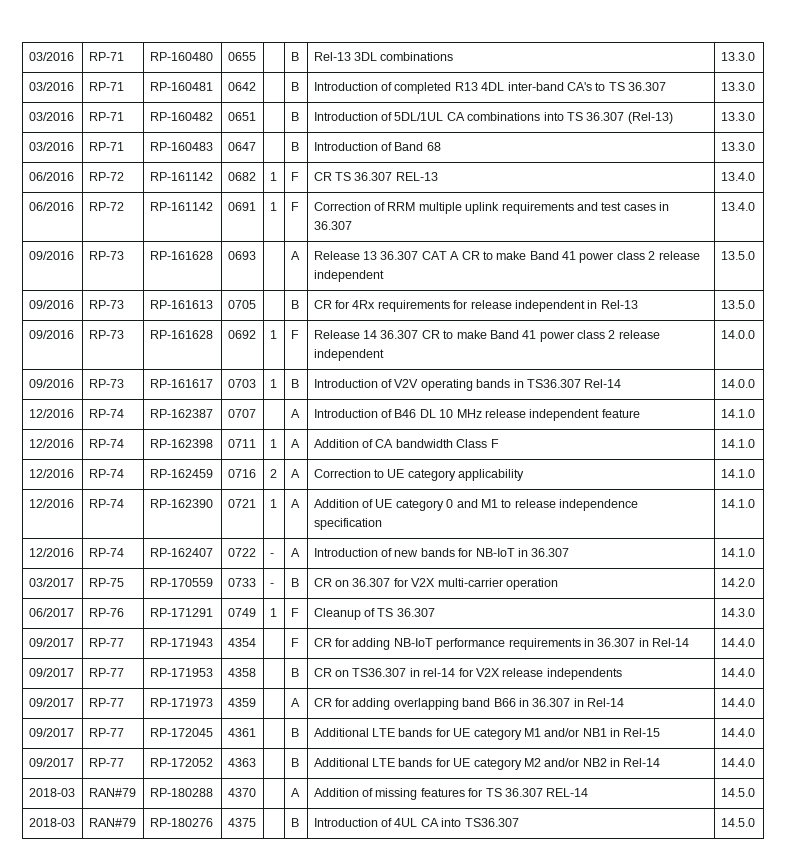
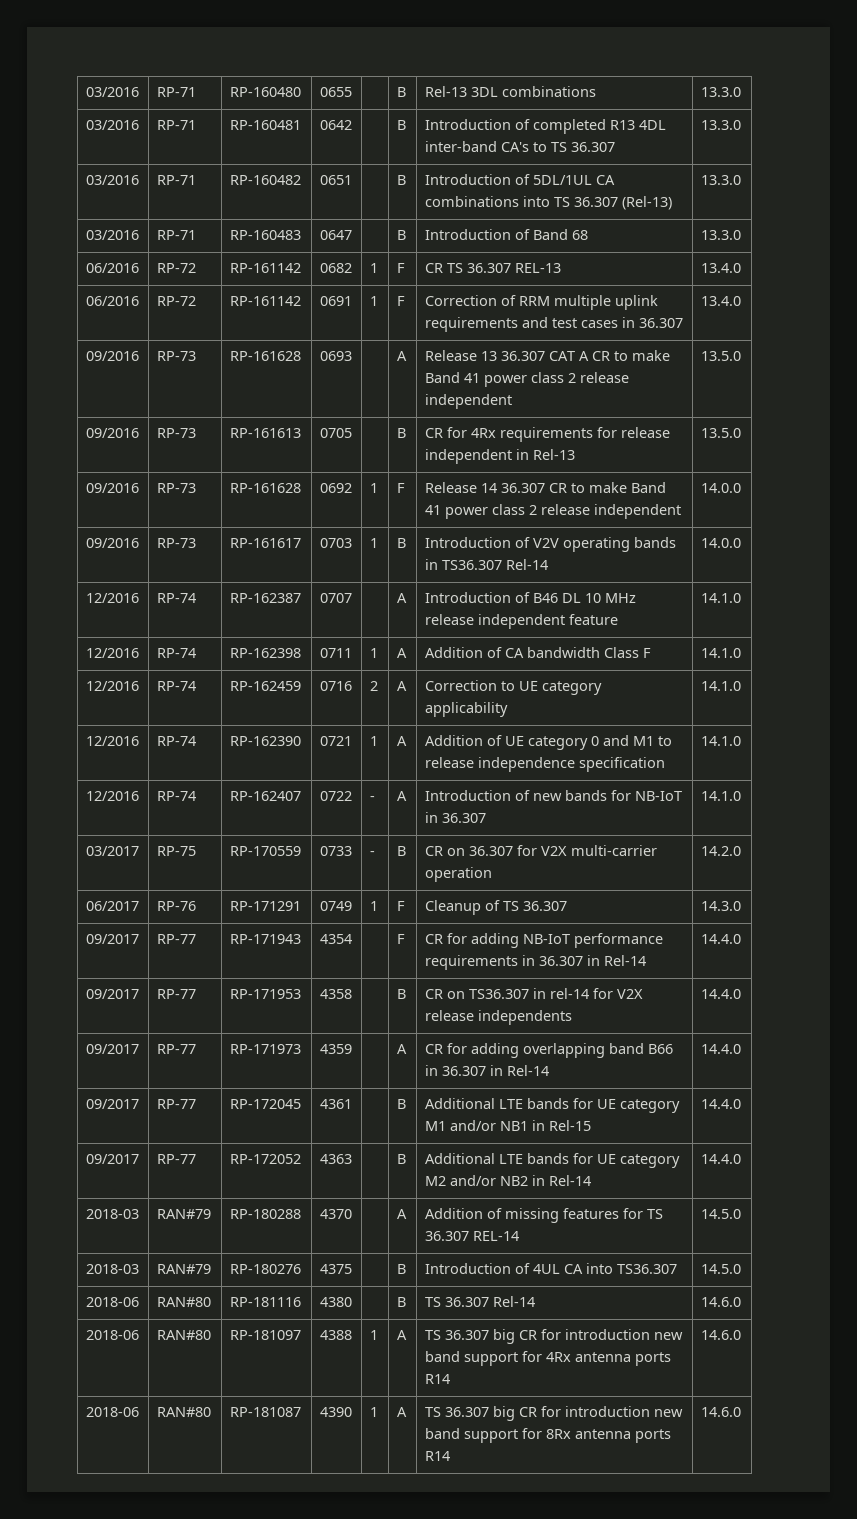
(755, 822) none -> [85,1297,139,1307] [156,1297,211,1307] [229,1297,301,1307] [319,1297,352,1307] [396,1297,406,1307] [424,1296,535,1307] [700,1297,741,1307] [85,1330,139,1340] [156,1330,211,1340] [229,1330,301,1340] [319,1330,352,1340] [369,1330,378,1340] [396,1330,407,1340] [424,1329,683,1344] [424,1351,671,1366] [424,1374,450,1384] [700,1330,741,1340] [85,1407,139,1417] [156,1407,211,1417] [229,1407,301,1417] [319,1407,352,1417] [369,1407,378,1417] [396,1407,407,1417] [424,1406,683,1421] [424,1428,671,1443] [424,1451,450,1461] [700,1407,741,1417] // 2018-06 | RAN#80 | RP-181116 | 4380 | | B | TS 36.307 Rel-14 | 14.6.0 // 2018-06 | RAN#80 | RP-181097 | 4388 | 1 | A | TS 36.307 big CR for introduction new band support for 4Rx antenna ports R14 | 14.6.0 // 2018-06 | RAN#80 | RP-181087 | 4390 | 1 | A | TS 36.307 big CR for introduction new band support for 8Rx antenna ports R14 | 14.6.0

